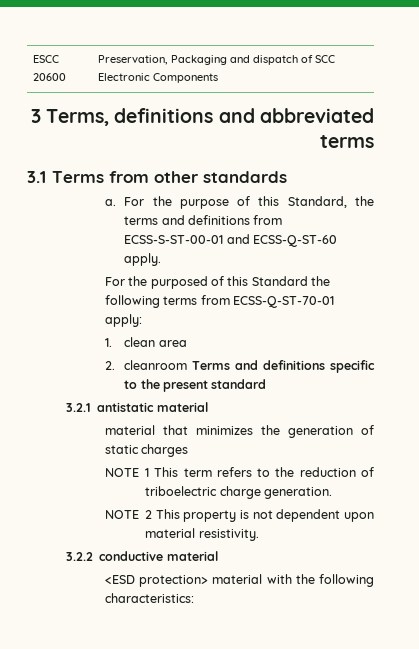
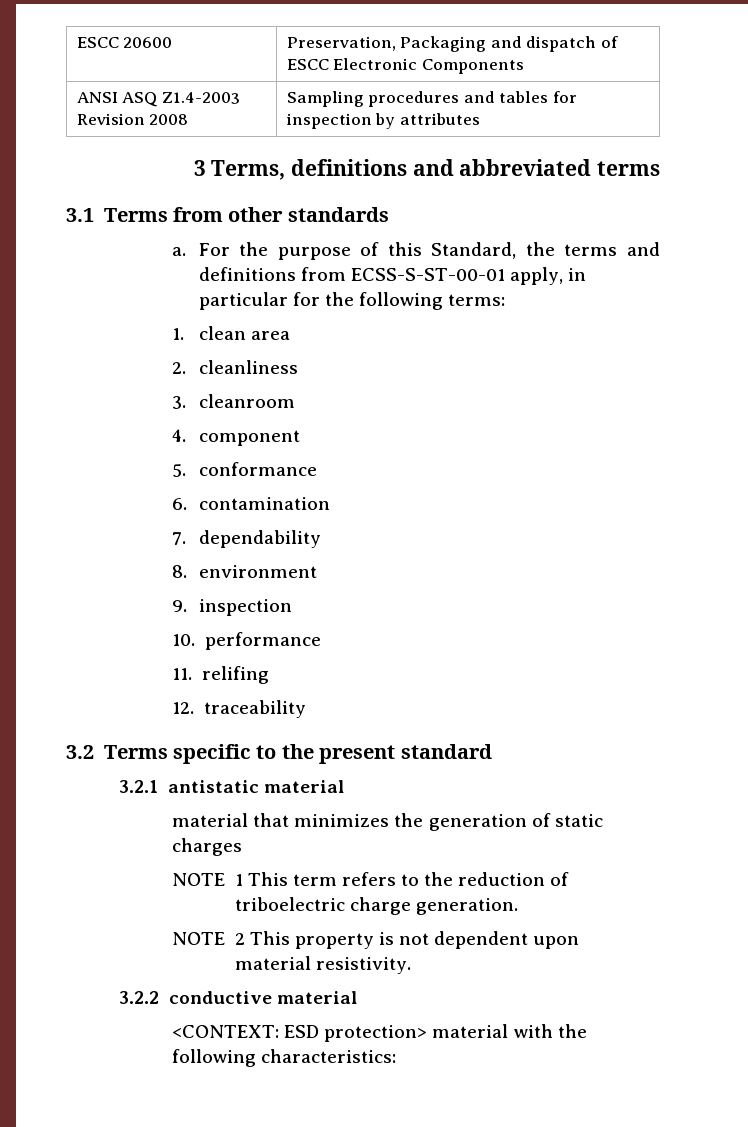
[314,55,335,63] SCC -> [286,59,329,70] ESCC
(218, 78) none -> [76,92,240,107] [76,113,189,125] [286,91,577,107] [285,113,480,129] // ANSI ASQ Z1.4-2003 Revision 2008 | Sampling procedures and tables for inspection by attributes
[226,234,338,247] [124,253,162,266] [104,276,331,289] [104,295,335,308] [104,314,142,327] and ECSS-Q-ST-60 apply. // For the purposed of this Standard the following terms from ECSS-Q-ST-70-01 apply: -> [509,267,587,285] [198,292,506,310] apply, in particular for the following terms:
(115, 365) none -> [198,360,298,374] [172,396,187,409] cleanliness // 3.
[192,360,326,370] Terms and definitions -> [172,429,300,446] [172,462,317,477] [172,497,330,510] [172,530,321,548] [172,565,317,578] [172,599,292,616] [172,632,321,650] [172,666,269,684] [172,700,306,718] [66,745,168,759] // 4. component // 5. conformance // 6. contamination // 7. dependability // 8. environment // 9. inspection // 10. performance // 11. relifing // 12. traceability // 3.2 Terms
[104,575,135,584] <ESD -> [172,1025,320,1038] <CONTEXT: ESD

